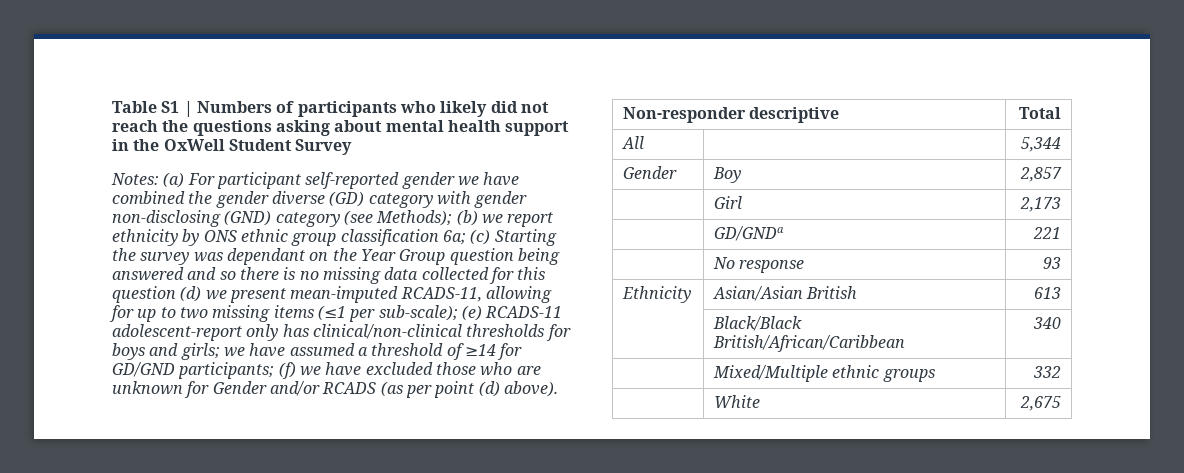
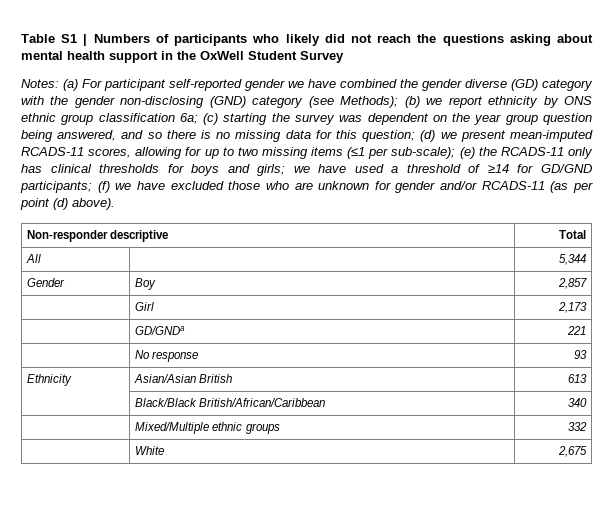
(471, 198) none -> [50,96,69,105] the
[494,229,557,246] Starting -> [223,113,268,125] starting
[226,248,305,265] dependant -> [367,113,429,125] dependent
[360,249,446,265] Year Group -> [474,114,538,125] year group
[112,267,184,281] answered -> [57,130,117,141] answered,
[421,267,489,280] collected -> (311, 134) none
[112,286,176,303] question -> [362,130,416,142] question;
[400,287,482,302] RCADS-11, -> [21,147,132,158] RCADS-11 scores,
[485,306,563,318] [112,324,242,341] RCADS-11 adolescent-report -> [478,147,564,156] the RCADS-11
[312,324,462,339] clinical/non-clinical -> [50,164,92,173] clinical
[289,343,355,356] assumed -> [354,164,384,173] used
[212,381,377,396] Gender and/or RCADS -> [395,181,545,193] gender and/or RCADS-11

